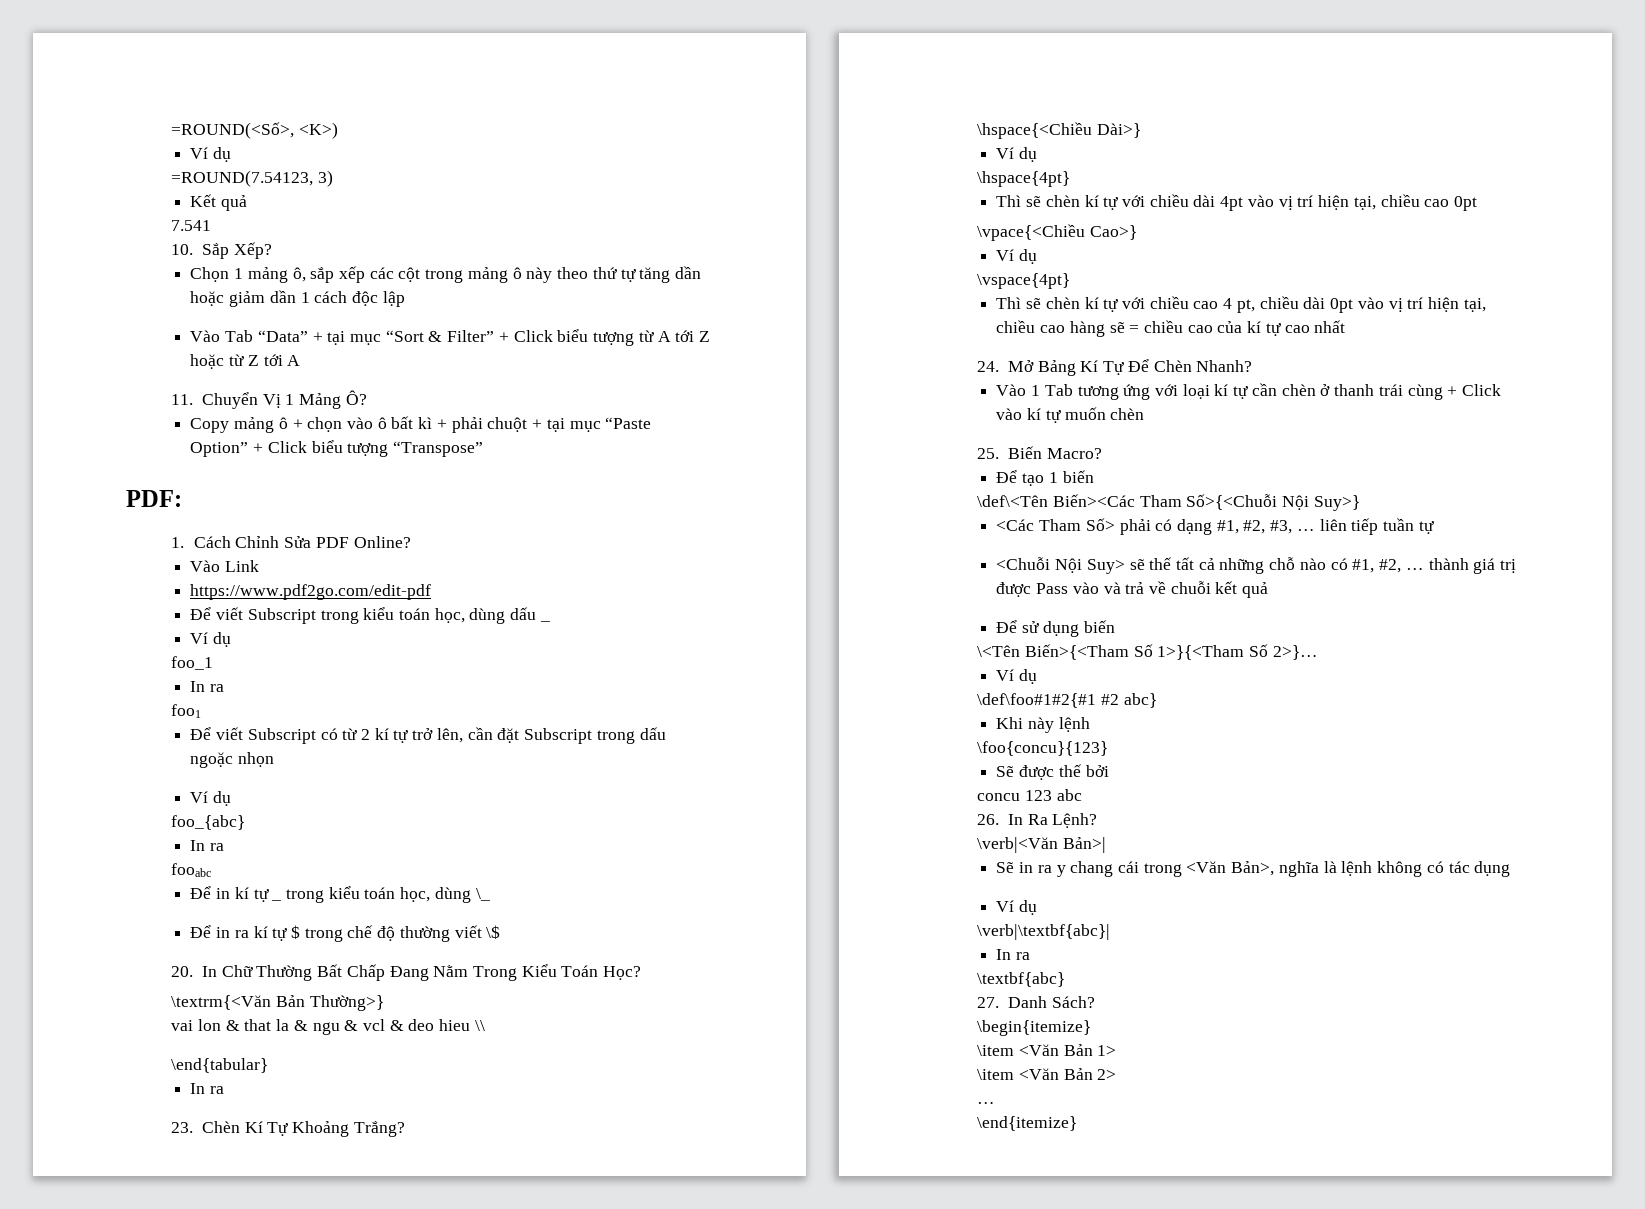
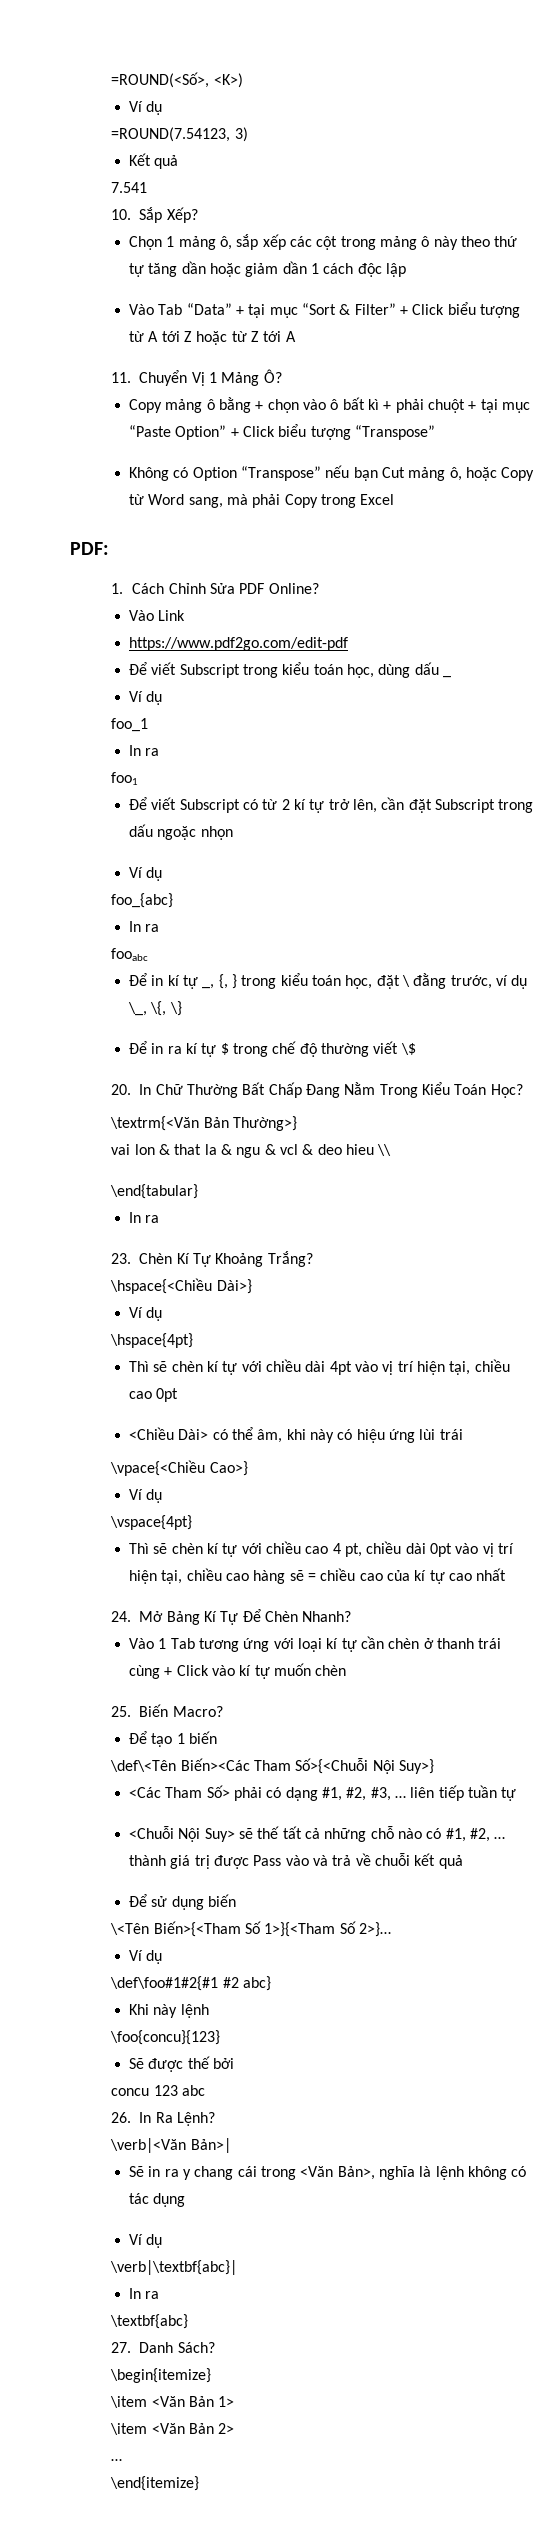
(288, 423) none -> [219,397,252,413] bằng
(484, 449) none -> [129,465,535,481] [129,494,395,508] // Không có Option “Transpose” nếu bạn Cut mảng ô, hoặc Copy từ Word sang, mà phải Copy trong Excel
[271,886,490,903] _ trong kiểu toán học, dùng \_ -> [202,973,528,989] [128,1001,182,1016] _, {, } trong kiểu toán học, đặt \ đằng trước, ví dụ \_, \{, \}
(1478, 203) none -> [129,1427,463,1443] // <Chiều Dài> có thể âm, khi này có hiệu ứng lùi trái

